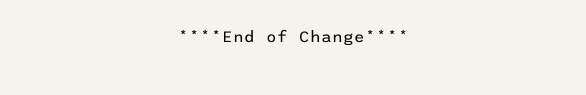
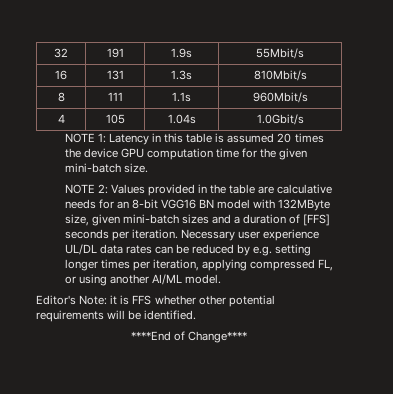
(177, 36) none -> [54,48,68,58] [106,48,124,58] [171,48,192,58] [256,48,304,59] [55,70,67,80] [106,70,124,80] [171,70,192,80] [253,70,307,81] [57,92,65,102] [107,92,123,101] [172,92,191,102] [252,92,308,103] [57,114,65,123] [105,114,125,124] [167,114,196,124] [256,114,304,125] [64,133,324,145] [64,148,308,160] [64,163,148,173] [64,184,333,196] [64,199,331,211] [64,214,331,226] [64,229,320,241] [64,244,312,256] [64,259,334,271] [64,274,222,286] [36,295,275,307] [36,310,197,322] 32 | 191 | 1.9s | 55Mbit/s // 16 | 131 | 1.3s | 810Mbit/s // 8 | 111 | 1.1s | 960Mbit/s // 4 | 105 | 1.04s | 1.0Gbit/s // NOTE 1: Latency in this table is assumed 20 times the device GPU computation time for the given mini-batch size. // NOTE 2: Values provided in the table are calculative needs for an 8-bit VGG16 BN model with 132MByte size, given mini-batch sizes and a duration of [FFS] seconds per iteration. Necessary user experience UL/DL data rates can be reduced by e.g. setting longer times per iteration, applying compressed FL, or using another AI/ML model. // Editor's Note: it is FFS whether other potential requirements will be identified. //

